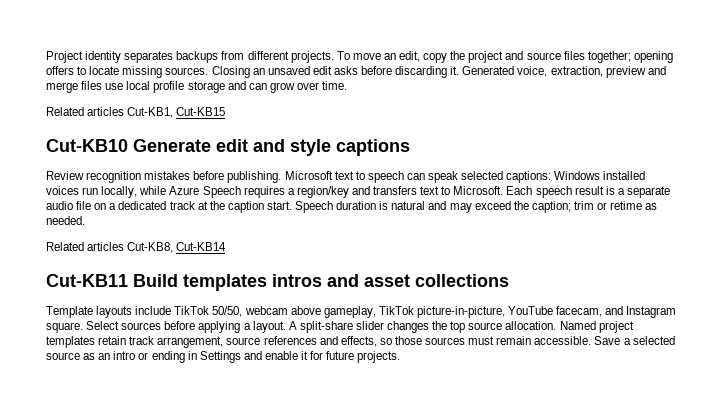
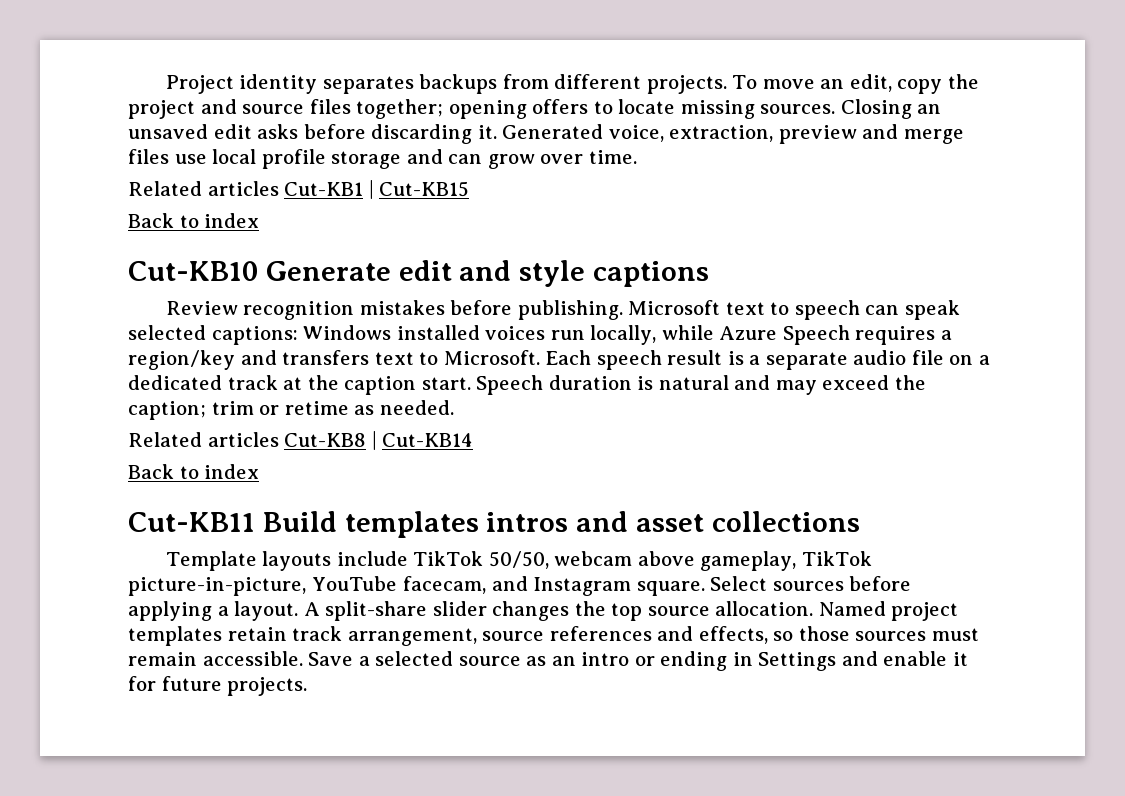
[127,107,174,118] Cut-KB1, -> [284,180,374,199] Cut-KB1 |
(226, 111) none -> [128,213,260,228] // Back to index
[127,242,174,253] Cut-KB8, -> [284,431,377,450] Cut-KB8 |
(227, 246) none -> [128,464,260,479] // Back to index

